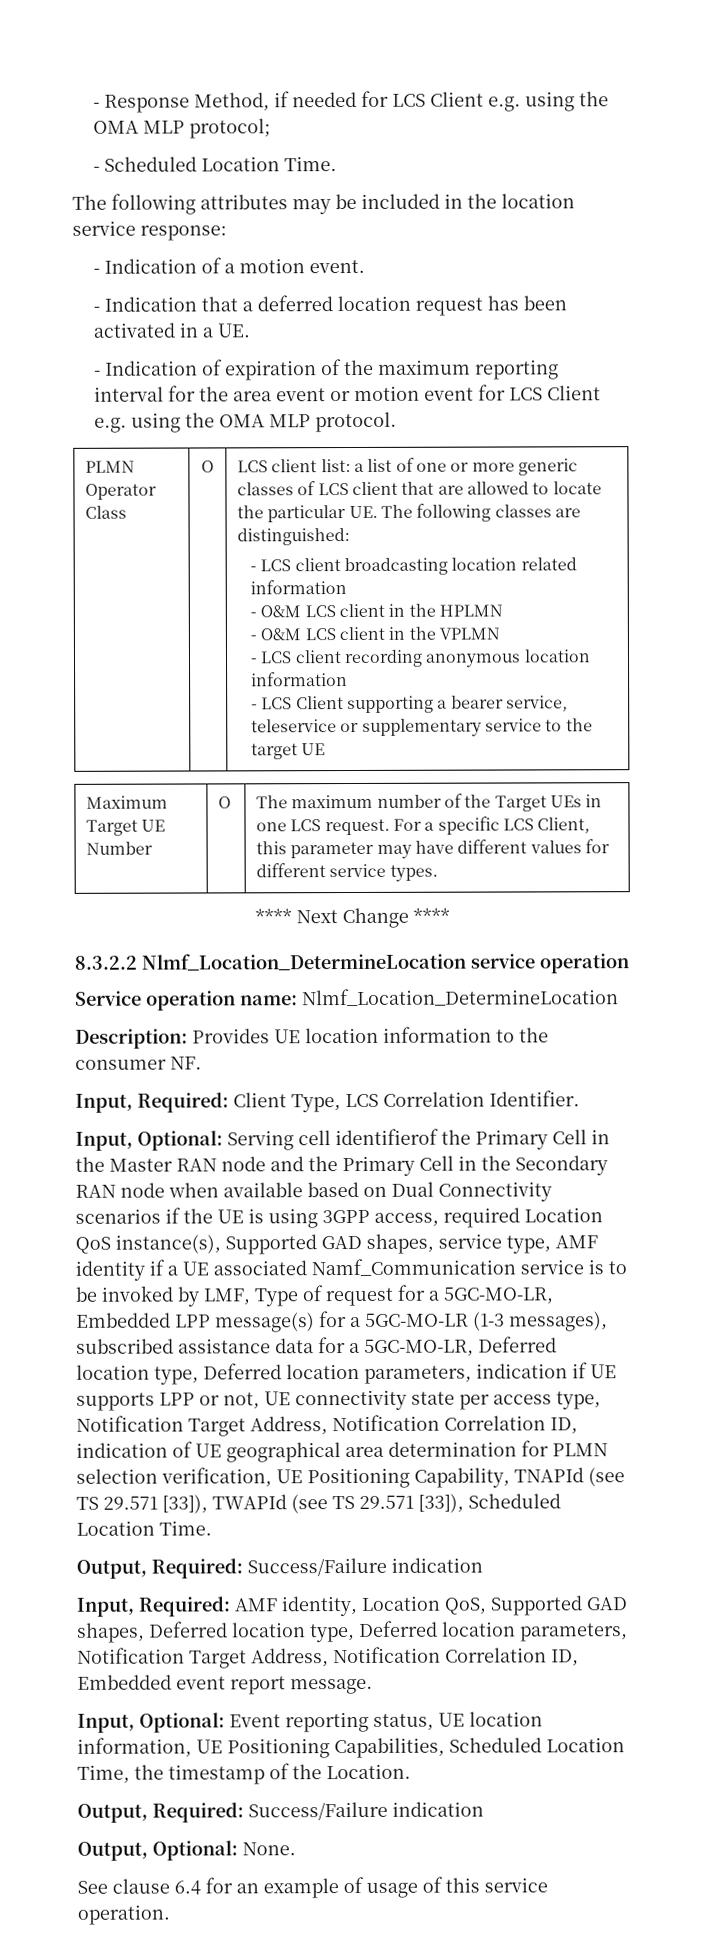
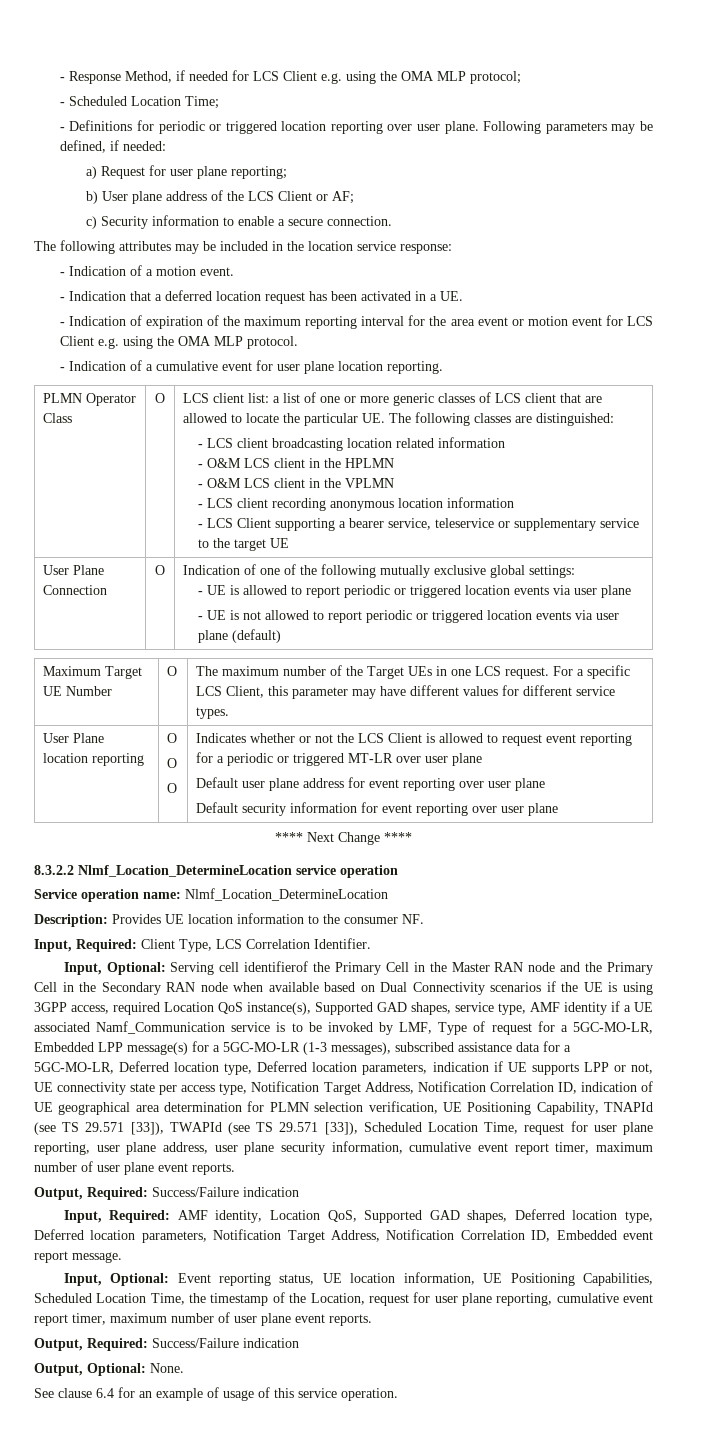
[284,156,338,172] Time. -> [184,96,219,109] [59,120,653,134] [59,140,166,153] [85,165,287,179] [85,190,354,204] [85,215,392,229] Time; // - Definitions for periodic or triggered location reporting over user plane. Following parameters may be defined, if needed: // a) Request for user plane reporting; // b) User plane address of the LCS Client or AF; // c) Security information to enable a secure connection.
(398, 422) none -> [59,360,443,374] // - Indication of a cumulative event for user plane location reporting.
(326, 749) none -> [42,565,104,575] [42,585,107,595] [155,565,165,575] [182,564,575,578] [198,585,632,598] [198,610,620,623] [198,629,282,643] // User Plane Connection | O | Indication of one of the following mutually exclusive global settings: // - UE is allowed to report periodic or triggered location events via user plane // - UE is not allowed to report periodic or triggered location events via user plane (default)
(438, 873) none -> [42,733,104,743] [42,753,144,766] [166,733,177,743] [166,758,177,768] [166,783,177,793] [195,733,632,746] [195,752,482,766] [195,777,545,791] [195,802,558,816] // User Plane location reporting | O // O // O | Indicates whether or not the LCS Client is allowed to request event reporting for a periodic or triggered MT-LR over user plane // Default user plane address for event reporting over user plane // Default security information for event reporting over user plane
[159,1520,212,1536] Time. -> [484,1121,653,1135] [34,1141,653,1155] [34,1161,235,1175] Time, request for user plane reporting, user plane address, user plane security information, cumulative event report timer, maximum number of user plane event reports.
[326,1763,411,1780] Location. -> [310,1292,653,1306] [34,1312,372,1326] Location, request for user plane reporting, cumulative event report timer, maximum number of user plane event reports.

